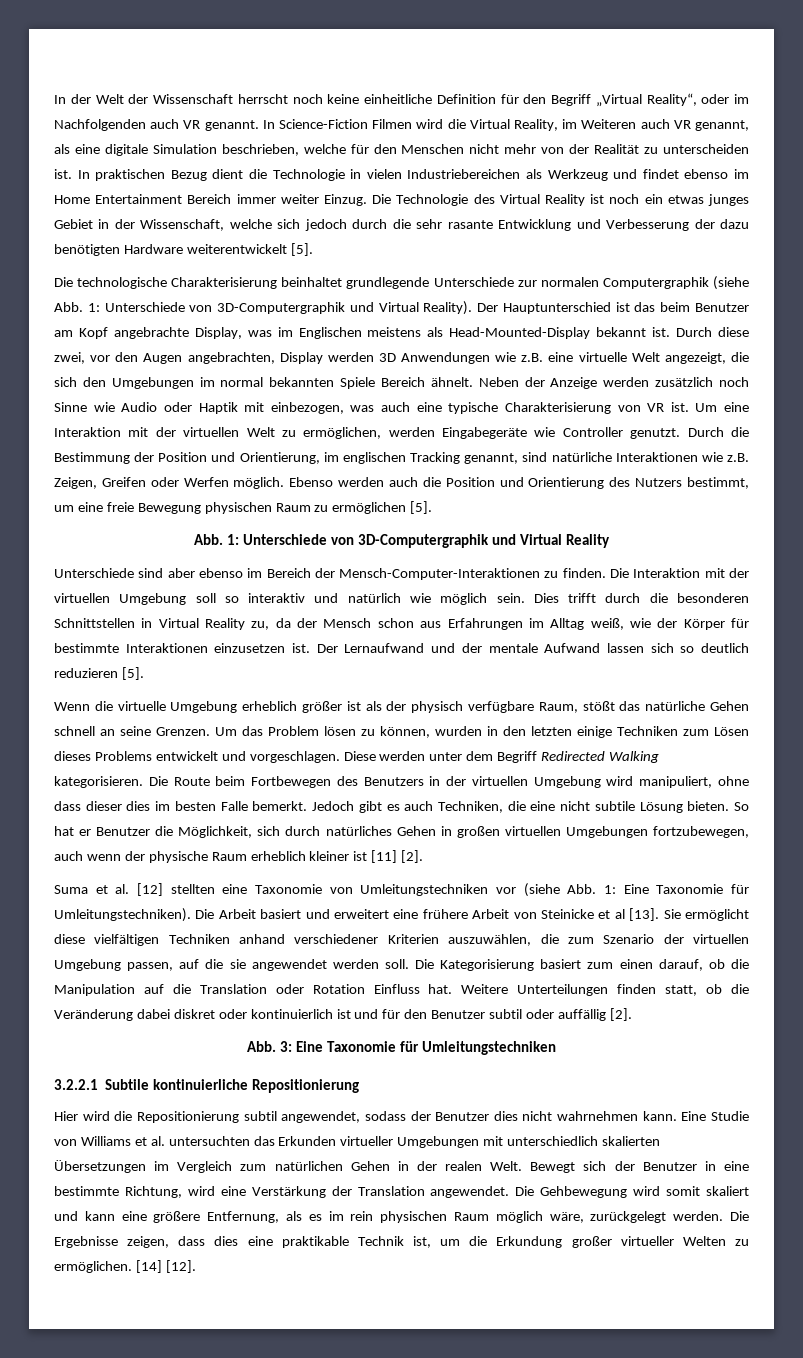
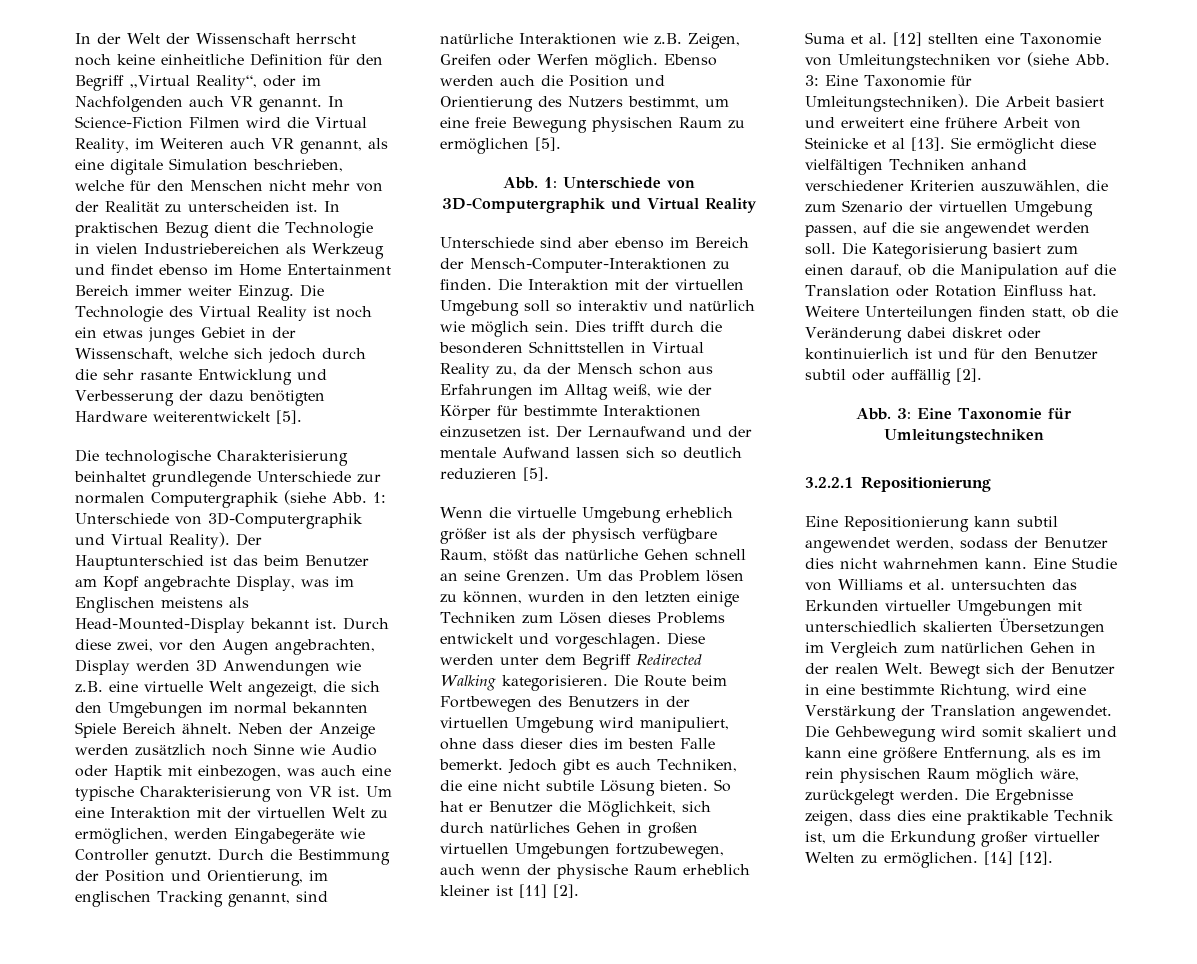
[604,885,616,894] 1: -> [805,75,819,86] 3:
[105,1079,249,1090] Subtile kontinuierliche -> (853, 482) none
[54,1111,361,1123] Hier wird die Repositionierung subtil angewendet, -> [805,516,1058,532] [805,537,954,553] Eine Repositionierung kann subtil angewendet werden,

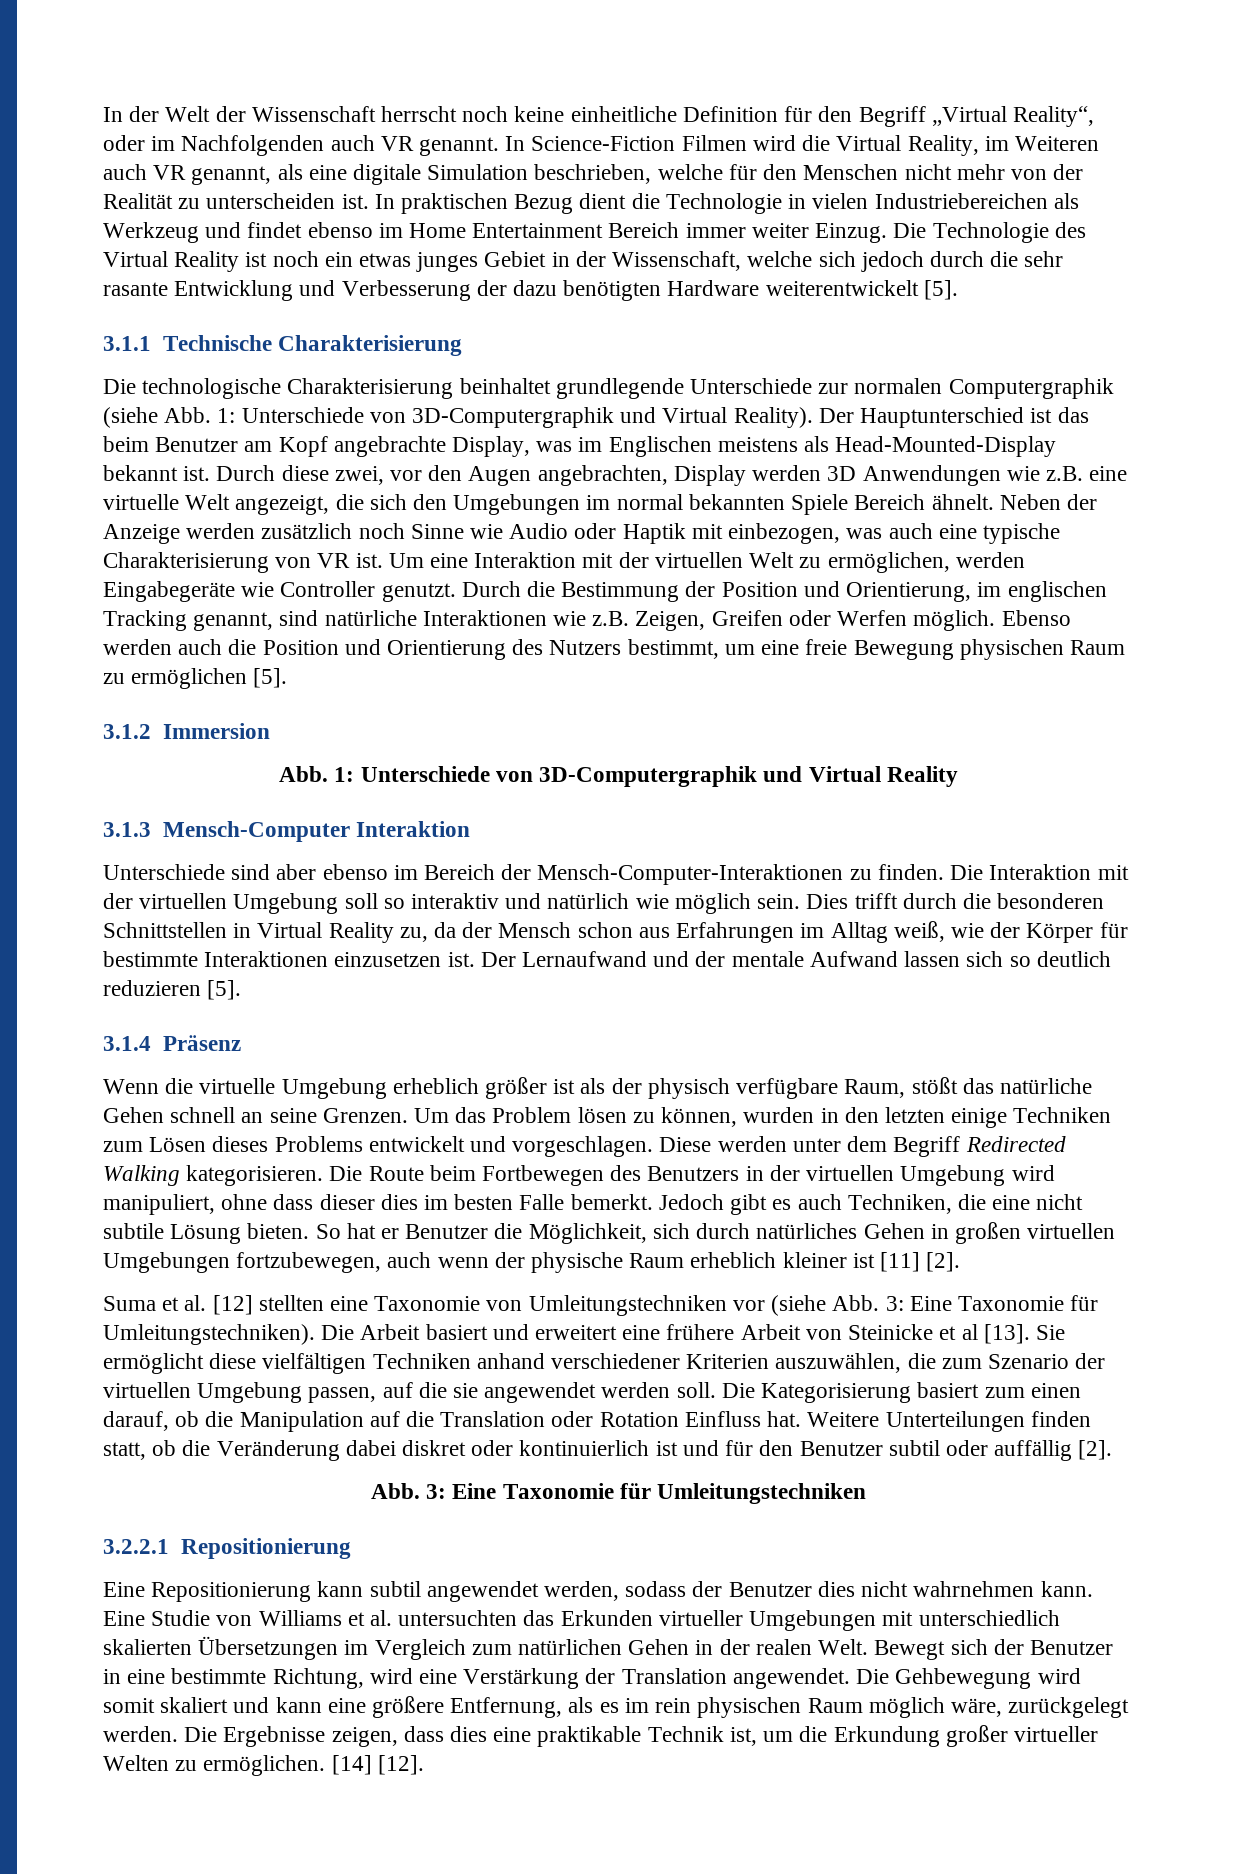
(302, 417) none -> [103,335,462,356] // 3.1.1 Technische Charakterisierung
(561, 144) none -> [103,723,270,739] // 3.1.2 Immersion
(757, 205) none -> [103,821,470,842] // 3.1.3 Mensch-Computer Interaktion
(549, 474) none -> [103,1035,241,1051] // 3.1.4 Präsenz

